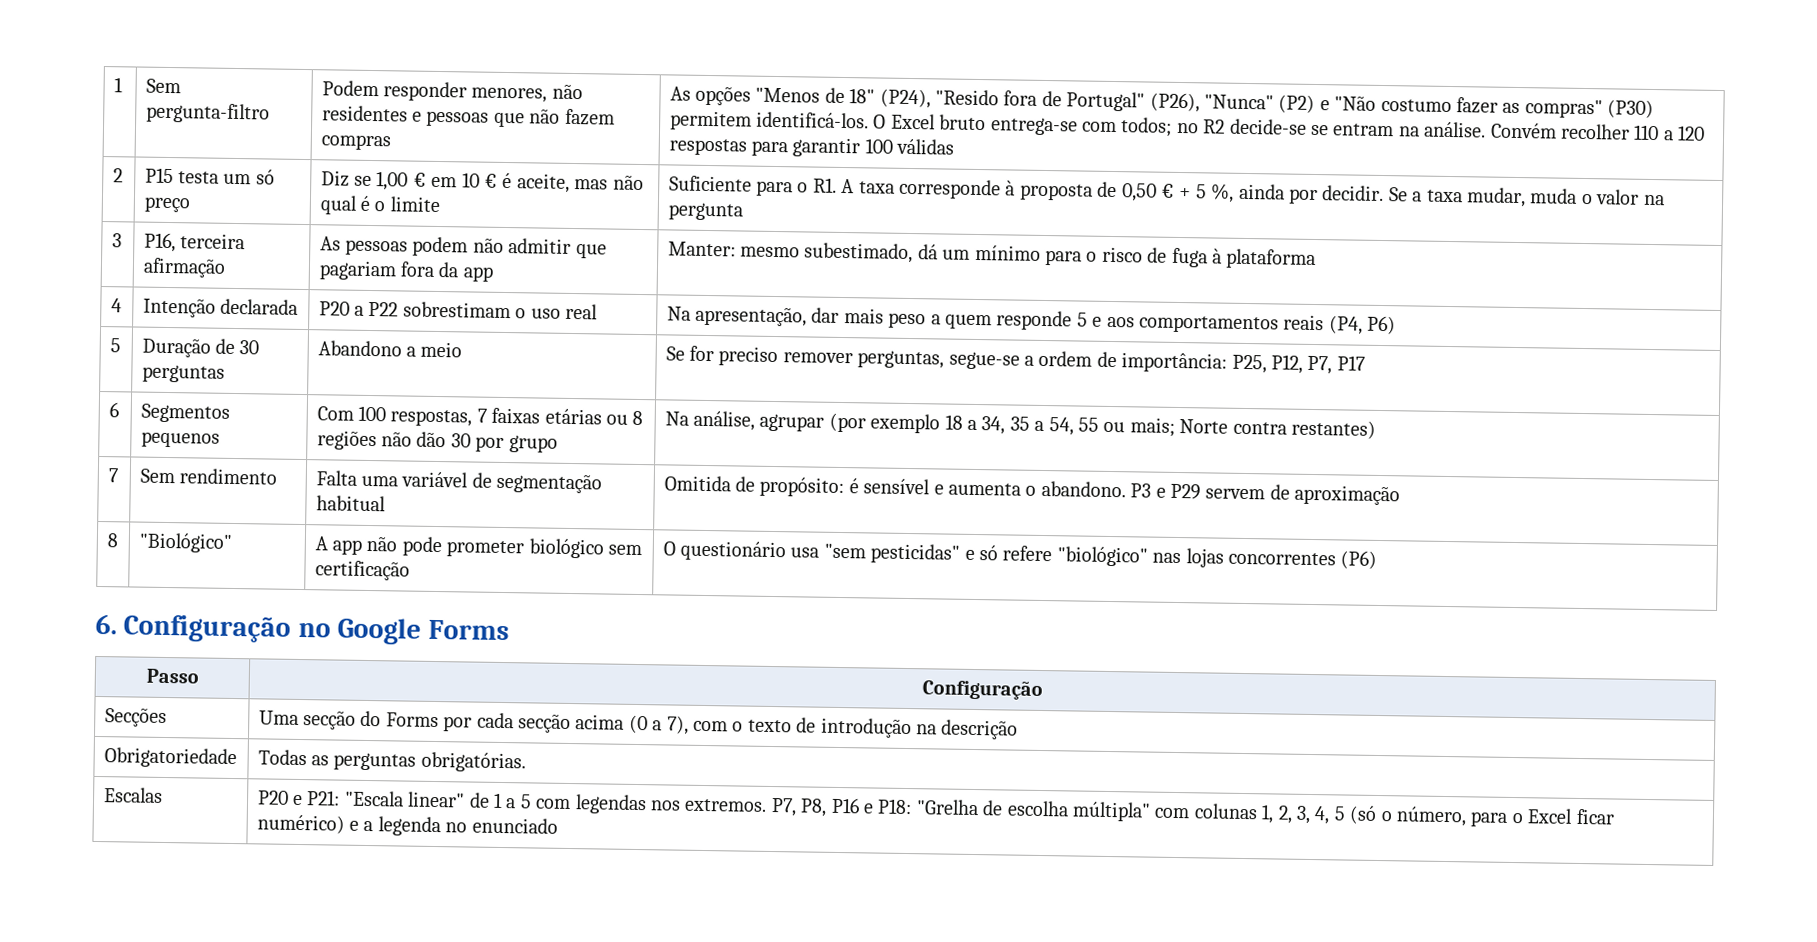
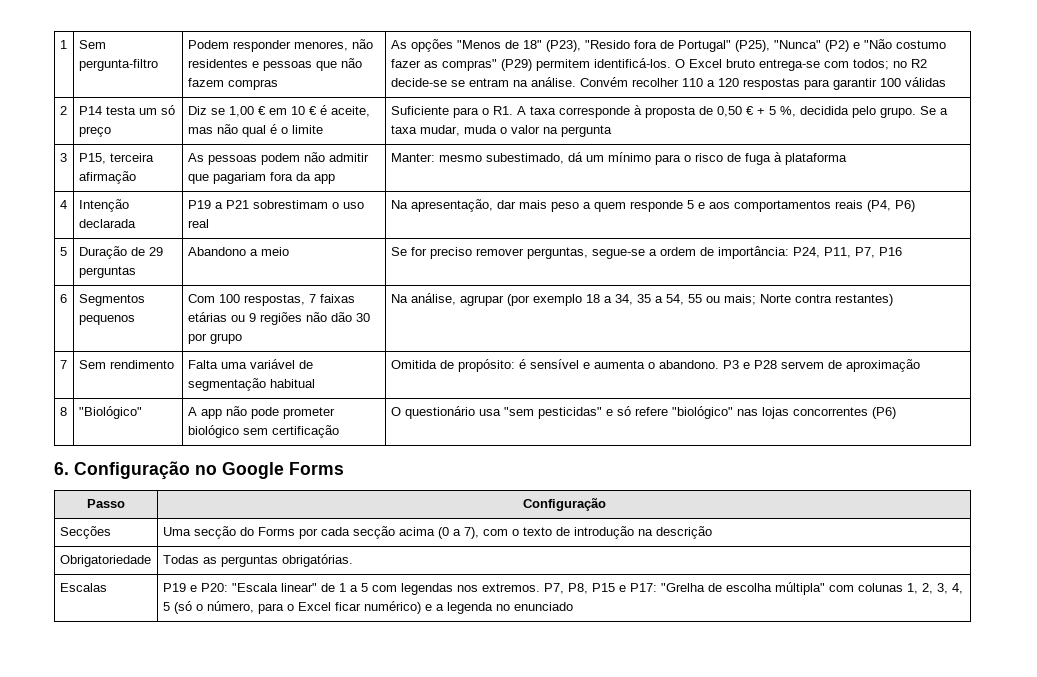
[879,88,931,109] (P24), -> [545,40,581,52] (P23),
[1149,92,1200,113] (P26), -> [734,40,770,52] (P25),
[1607,99,1655,119] (P30) -> [500,59,532,71] (P29)
[144,167,174,184] P15 -> [78,106,102,115] P14
[1238,183,1385,205] ainda por decidir. -> [799,106,916,118] decidida pelo grupo.
[143,232,176,253] P16, -> [78,153,106,164] P15,
[318,301,399,317] P20 a P22 -> [187,200,249,209] P19 a P21
[239,340,260,355] 30 -> [148,247,163,256] 29
[1231,354,1365,375] P25, P12, P7, P17 -> [792,247,902,258] P24, P11, P7, P16
[632,410,644,426] 8 -> [248,313,256,322] 9
[1169,483,1201,500] P29 -> [753,360,777,369] P28
[256,790,341,806] P20 e P21: -> [162,583,228,592] P19 e P20:
[830,797,913,815] P16 e P18: -> [591,583,657,592] P15 e P17:

